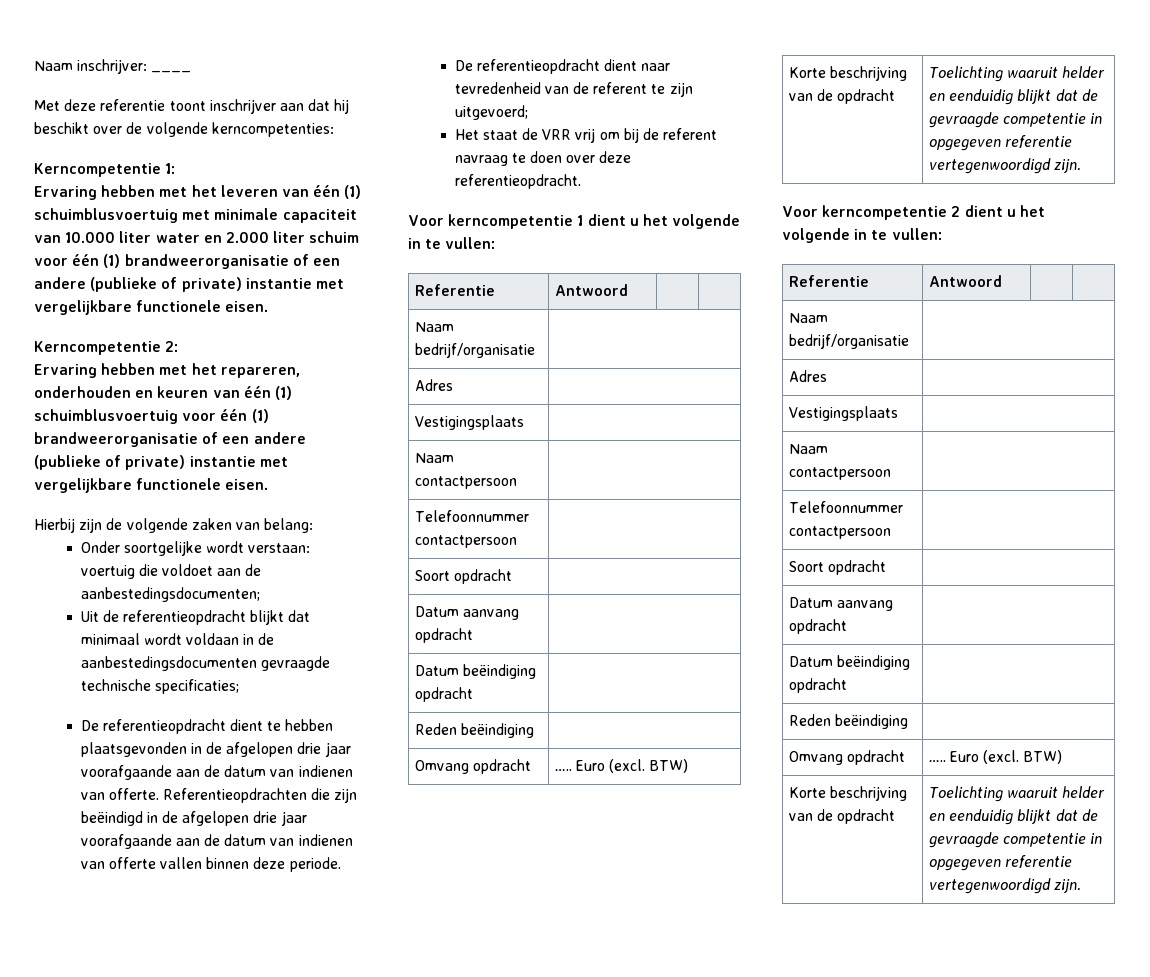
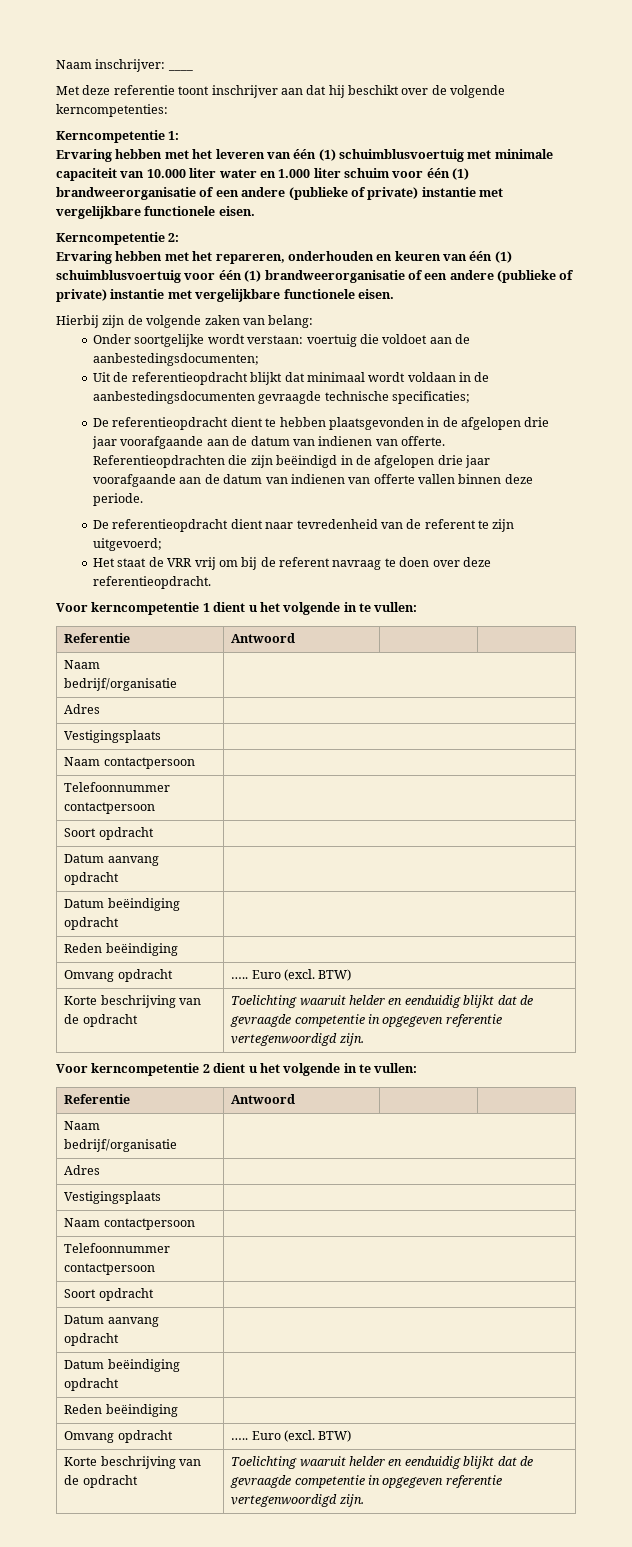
[225,232,269,243] 2.000 -> [278,169,311,178] 1.000

